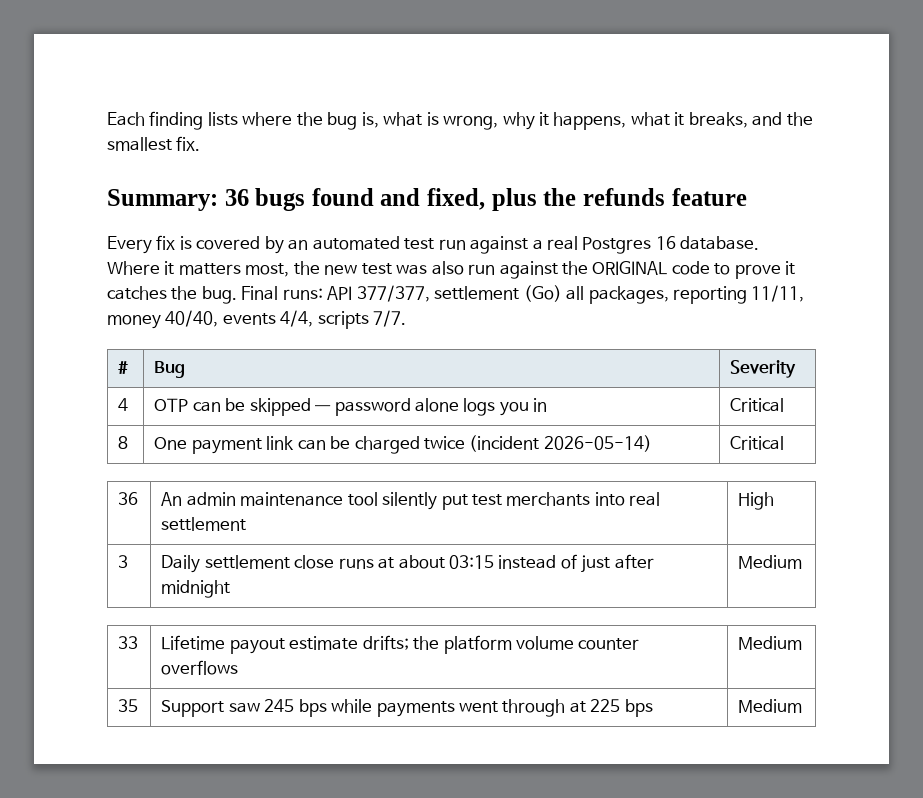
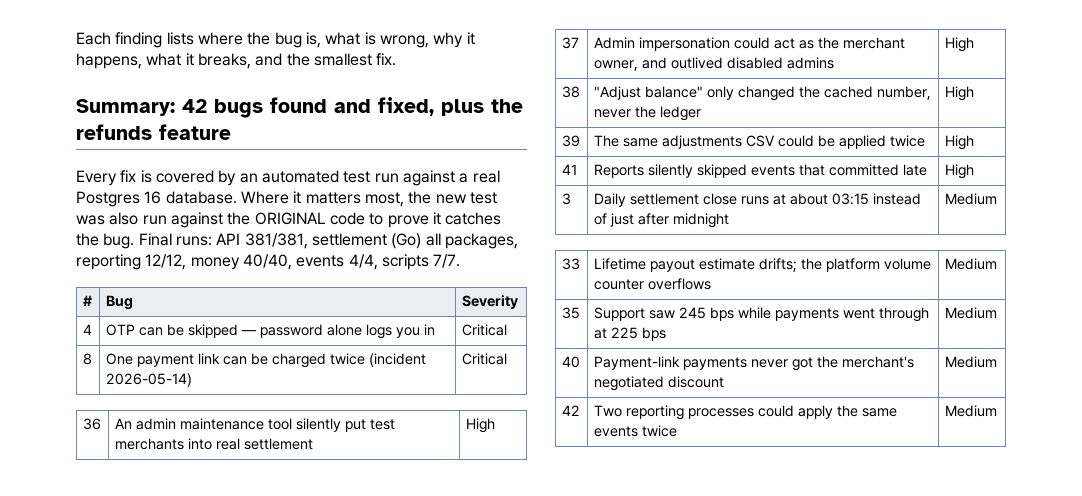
[224,189,249,206] 36 -> [182,99,207,113] 42
[356,285,430,302] 377/377, -> [244,233,308,249] 381/381,
[751,285,805,302] 11/11, -> [145,254,187,270] 12/12,
(775, 501) none -> [561,37,579,49] [593,37,905,51] [593,57,834,71] [944,37,974,52] [561,86,580,98] [593,86,931,101] [593,106,701,121] [944,86,974,101] [561,135,580,147] [593,135,925,149] [944,135,974,150] [561,164,577,175] [593,164,927,178] [944,164,974,179] // 37 | Admin impersonation could act as the merchant owner, and outlived disabled admins | High // 38 | "Adjust balance" only changed the cached number, never the ledger | High // 39 | The same adjustments CSV could be applied twice | High // 41 | Reports silently skipped events that committed late | High
(803, 706) none -> [561,356,580,368] [593,356,914,371] [593,376,724,391] [944,356,997,368] [561,405,580,416] [593,405,897,420] [593,425,677,437] [944,405,997,417] // 40 | Payment-link payments never got the merchant's negotiated discount | Medium // 42 | Two reporting processes could apply the same events twice | Medium

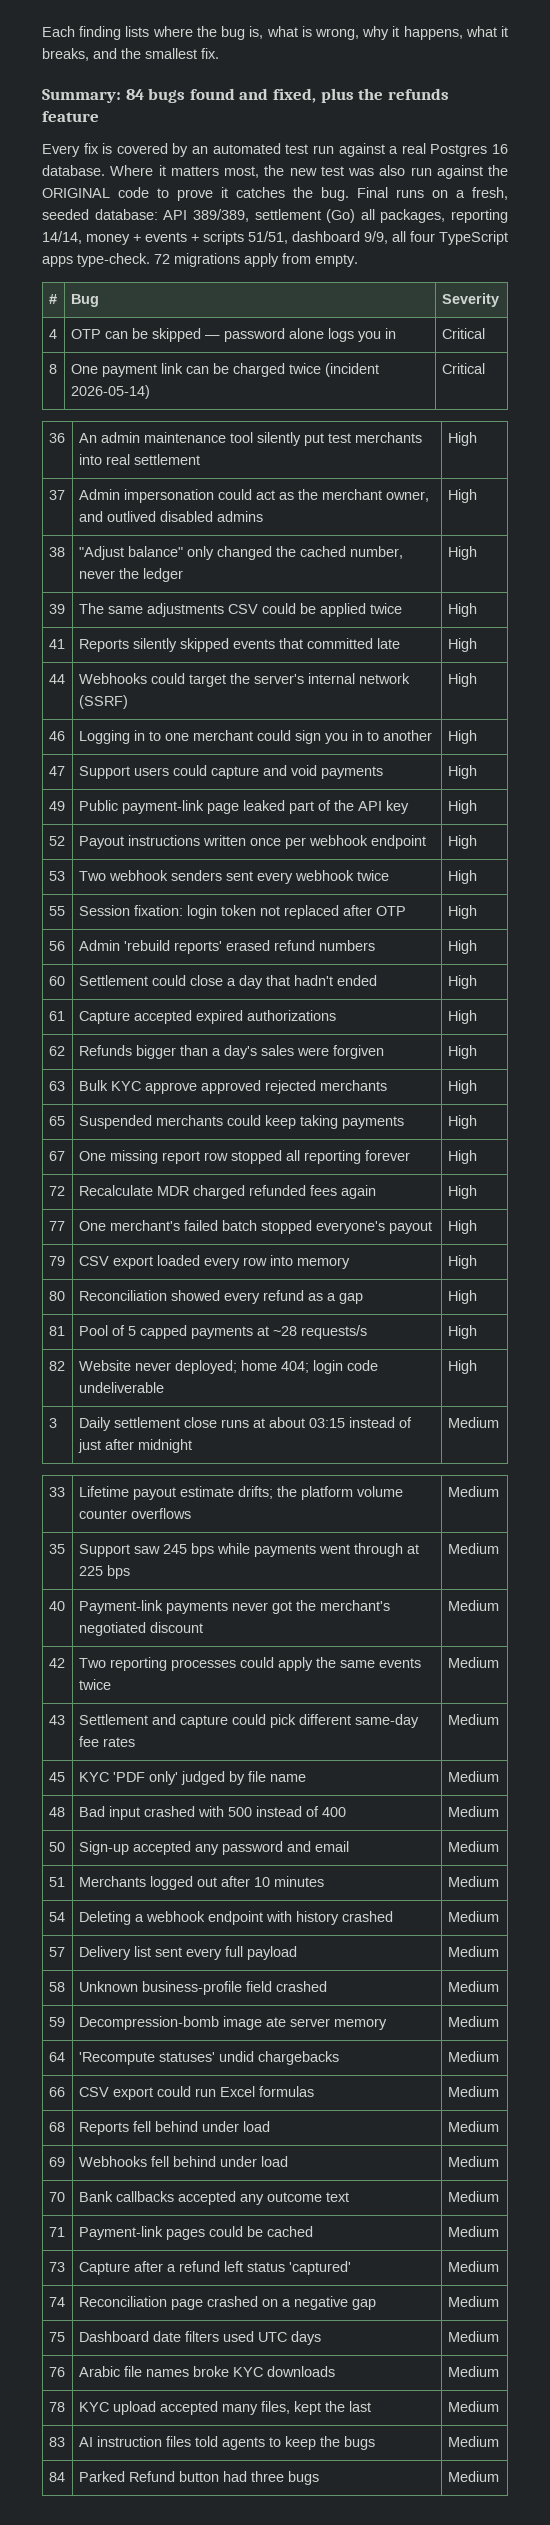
[182,99,207,113] 42 -> [125,89,144,100] 84
[175,233,308,249] runs: API 381/381, -> [396,187,508,200] [42,209,249,222] runs on a fresh, seeded database: API 389/389,
[145,254,461,270] 12/12, money 40/40, events 4/4, scripts 7/7. -> [42,231,508,245] [42,253,358,267] 14/14, money + events + scripts 51/51, dashboard 9/9, all four TypeScript apps type-check. 72 migrations apply from empty.
(974, 171) none -> [48,674,65,684] [78,673,410,687] [78,695,128,709] [447,673,477,687] [48,731,65,741] [78,730,432,744] [447,730,477,744] [48,766,65,776] [78,765,383,779] [447,765,477,779] [48,801,65,811] [78,800,409,814] [447,800,477,814] [48,836,65,846] [78,835,426,849] [447,835,477,849] [48,871,65,881] [78,870,389,884] [447,870,477,884] [48,906,65,916] [78,905,406,919] [447,905,477,919] [48,941,65,951] [78,940,375,954] [447,940,477,954] [48,976,65,986] [78,975,377,989] [447,975,477,989] [48,1011,65,1021] [78,1010,336,1024] [447,1010,477,1024] [48,1046,65,1056] [78,1045,384,1059] [447,1045,477,1059] [48,1081,65,1091] [78,1080,387,1094] [447,1080,477,1094] [48,1116,65,1126] [78,1115,404,1129] [447,1115,477,1129] [48,1151,65,1161] [78,1150,410,1164] [447,1150,477,1164] [48,1186,65,1196] [78,1185,376,1199] [447,1185,477,1199] [48,1221,65,1231] [78,1220,432,1234] [447,1220,477,1234] [48,1256,65,1266] [78,1255,350,1269] [447,1255,477,1269] [48,1291,65,1301] [78,1290,363,1304] [447,1290,477,1304] [48,1326,65,1336] [78,1325,367,1339] [447,1325,477,1339] [48,1361,65,1371] [78,1360,378,1374] [78,1382,164,1393] [447,1360,477,1374] // 44 | Webhooks could target the server's internal network (SSRF) | High // 46 | Logging in to one merchant could sign you in to another | High // 47 | Support users could capture and void payments | High // 49 | Public payment-link page leaked part of the API key | High // 52 | Payout instructions written once per webhook endpoint | High // 53 | Two webhook senders sent every webhook twice | High // 55 | Session fixation: login token not replaced after OTP | High // 56 | Admin 'rebuild reports' erased refund numbers | High // 60 | Settlement could close a day that hadn't ended | High // 61 | Capture accepted expired authorizations | High // 62 | Refunds bigger than a day's sales were forgiven | High // 63 | Bulk KYC approve approved rejected merchants | High // 65 | Suspended merchants could keep taking payments | High // 67 | One missing report row stopped all reporting forever | High // 72 | Recalculate MDR charged refunded fees again | High // 77 | One merchant's failed batch stopped everyone's payout | High // 79 | CSV export loaded every row into memory | High // 80 | Reconciliation showed every refund as a gap | High // 81 | Pool of 5 capped payments at ~28 requests/s | High // 82 | Website never deployed; home 404; login code undeliverable | High
(997, 411) none -> [48,1715,65,1725] [78,1714,419,1728] [78,1736,135,1747] [447,1714,499,1725] [48,1772,65,1782] [78,1771,306,1785] [447,1771,499,1782] [48,1807,65,1817] [78,1806,346,1820] [447,1806,499,1817] [48,1842,65,1852] [78,1841,349,1855] [447,1841,499,1852] [48,1877,65,1887] [78,1876,324,1890] [447,1876,499,1887] [48,1912,65,1922] [78,1911,393,1925] [447,1911,499,1922] [48,1947,65,1957] [78,1946,297,1960] [447,1946,499,1957] [48,1982,65,1992] [78,1981,327,1995] [447,1981,499,1992] [48,2017,65,2027] [78,2016,387,2030] [447,2016,499,2027] [48,2052,65,2062] [78,2051,339,2065] [447,2051,499,2062] [48,2087,65,2097] [78,2086,314,2100] [447,2086,499,2097] [48,2122,65,2132] [78,2121,270,2135] [447,2121,499,2132] [48,2157,65,2167] [78,2156,288,2167] [447,2156,499,2167] [48,2192,65,2202] [78,2191,349,2205] [447,2191,499,2202] [48,2227,65,2237] [78,2226,313,2240] [447,2226,499,2237] [48,2262,65,2272] [78,2261,351,2275] [447,2261,499,2272] [48,2297,65,2307] [78,2296,376,2310] [447,2296,499,2307] [48,2332,65,2342] [78,2331,321,2345] [447,2331,499,2342] [48,2367,65,2377] [78,2366,335,2377] [447,2366,499,2377] [48,2402,65,2412] [78,2401,371,2415] [447,2401,499,2412] [48,2437,65,2447] [78,2436,375,2450] [447,2436,499,2447] [48,2472,65,2482] [78,2471,319,2485] [447,2471,499,2482] // 43 | Settlement and capture could pick different same-day fee rates | Medium // 45 | KYC 'PDF only' judged by file name | Medium // 48 | Bad input crashed with 500 instead of 400 | Medium // 50 | Sign-up accepted any password and email | Medium // 51 | Merchants logged out after 10 minutes | Medium // 54 | Deleting a webhook endpoint with history crashed | Medium // 57 | Delivery list sent every full payload | Medium // 58 | Unknown business-profile field crashed | Medium // 59 | Decompression-bomb image ate server memory | Medium // 64 | 'Recompute statuses' undid chargebacks | Medium // 66 | CSV export could run Excel formulas | Medium // 68 | Reports fell behind under load | Medium // 69 | Webhooks fell behind under load | Medium // 70 | Bank callbacks accepted any outcome text | Medium // 71 | Payment-link pages could be cached | Medium // 73 | Capture after a refund left status 'captured' | Medium // 74 | Reconciliation page crashed on a negative gap | Medium // 75 | Dashboard date filters used UTC days | Medium // 76 | Arabic file names broke KYC downloads | Medium // 78 | KYC upload accepted many files, kept the last | Medium // 83 | AI instruction files told agents to keep the bugs | Medium // 84 | Parked Refund button had three bugs | Medium

